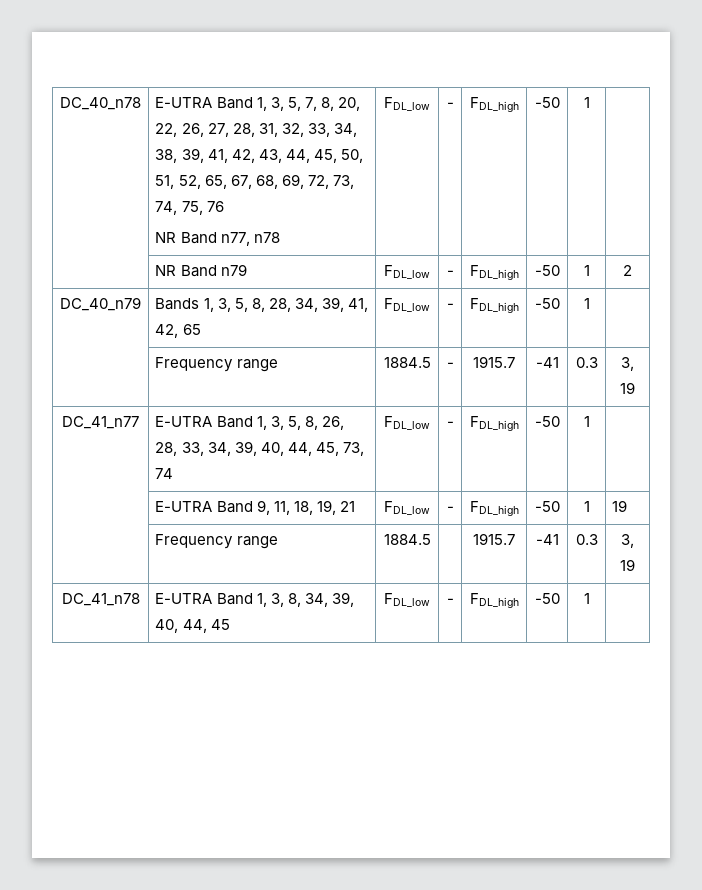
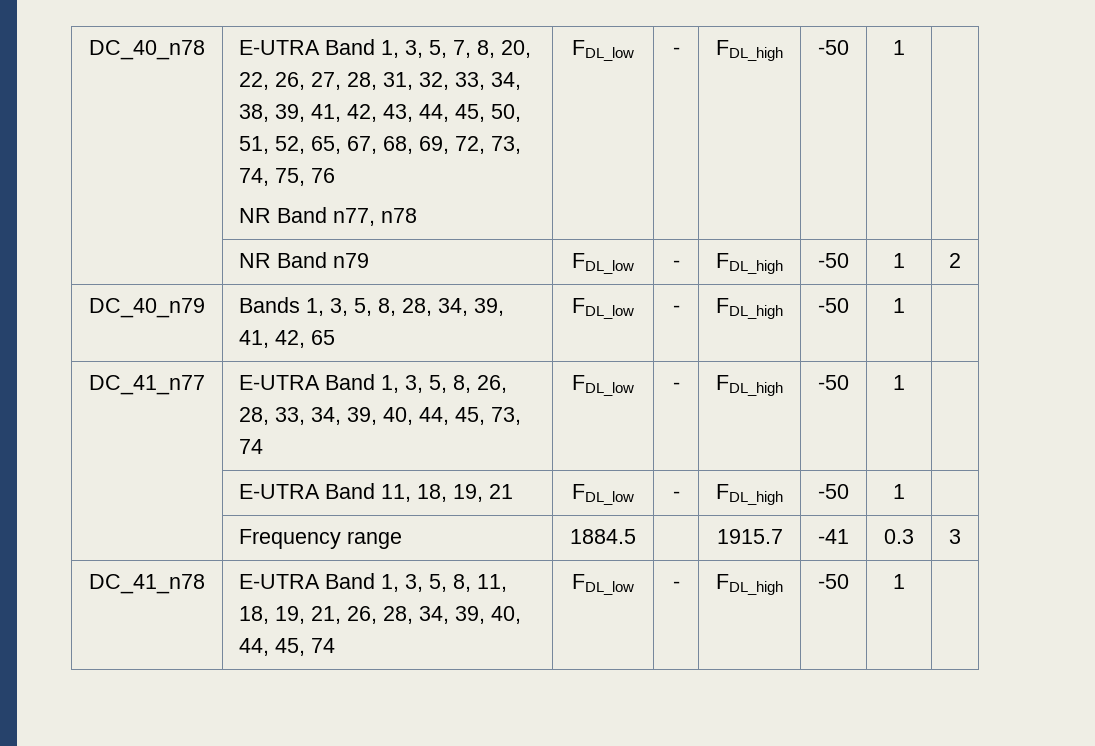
[155,357,278,372] [383,357,431,368] [446,362,454,368] [473,356,515,368] [535,357,559,368] [575,357,598,368] [621,357,634,371] [620,382,635,394] // | Frequency range | 1884.5 | - | 1915.7 | -41 | 0.3 | 3, 19 -> (905, 305) none
[256,500,270,515] 9, -> (376, 491) none
[612,500,628,512] 19 -> (905, 491) none
[621,534,634,548] [620,559,635,571] 3, 19 -> [949,529,961,544] 3
[287,592,354,607] [155,619,230,633] 8, 34, 39, 40, 44, 45 -> [429,574,508,592] [239,606,522,624] [239,638,336,656] 5, 8, 11, 18, 19, 21, 26, 28, 34, 39, 40, 44, 45, 74

